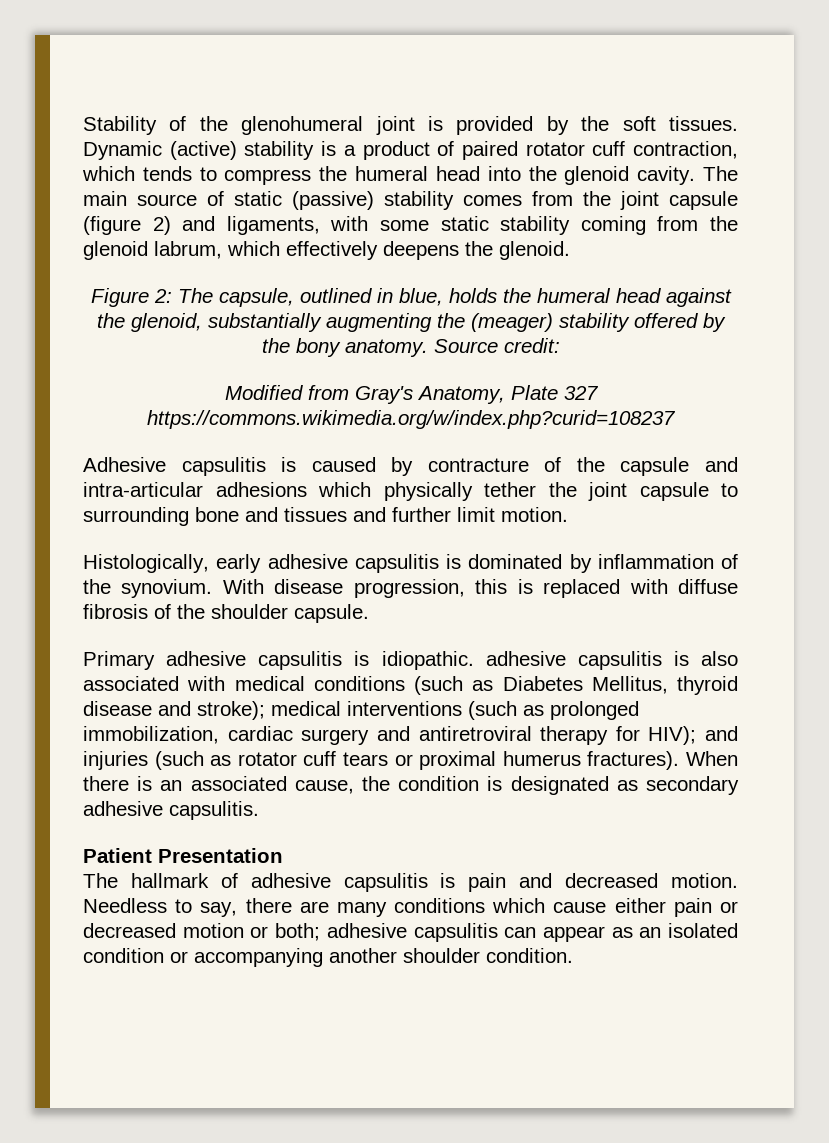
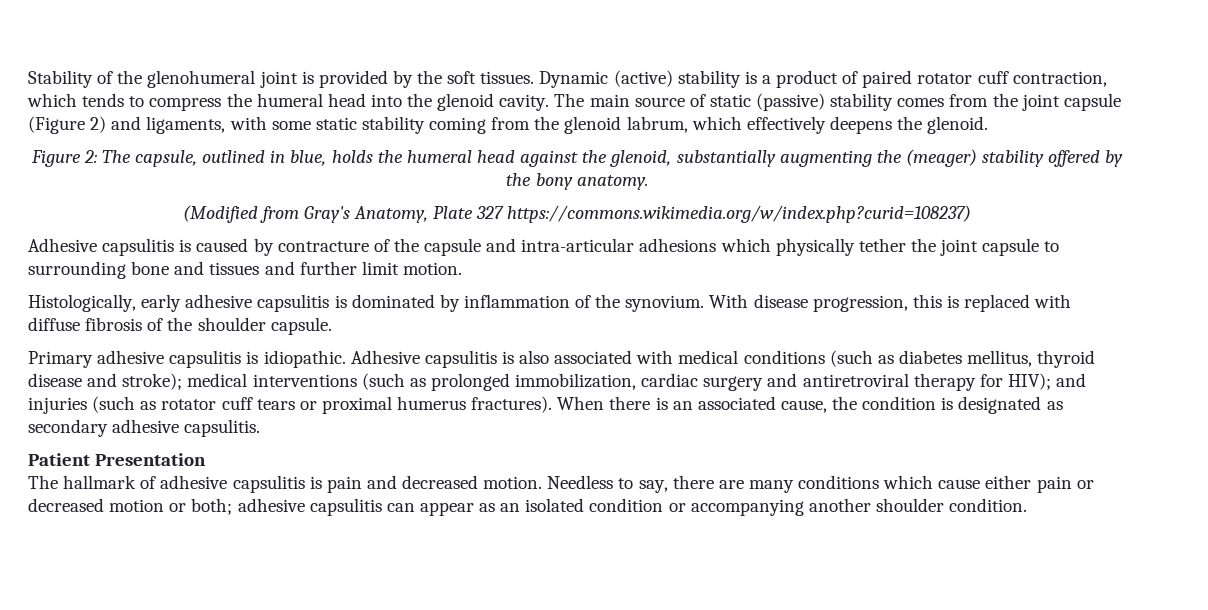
[83,216,141,235] (figure -> [28,116,85,134] (Figure
[433,338,560,353] [224,385,303,400] Source credit: // Modified -> [182,205,258,223] // (Modified
[147,410,676,429] https://commons.wikimedia.org/w/index.php?curid=108237 -> [507,205,972,223] https://commons.wikimedia.org/w/index.php?curid=108237)
[485,651,566,666] adhesive -> [350,350,420,364] Adhesive
[502,676,668,694] Diabetes Mellitus, -> [898,350,1033,367] diabetes mellitus,

